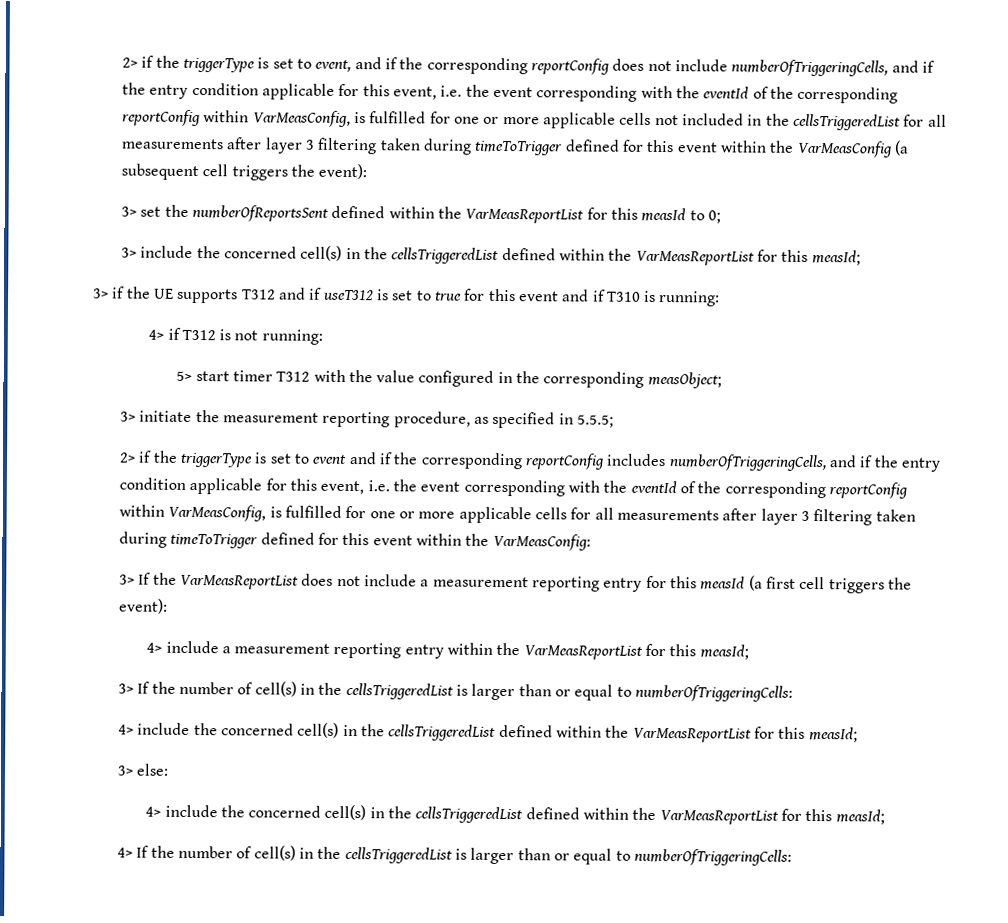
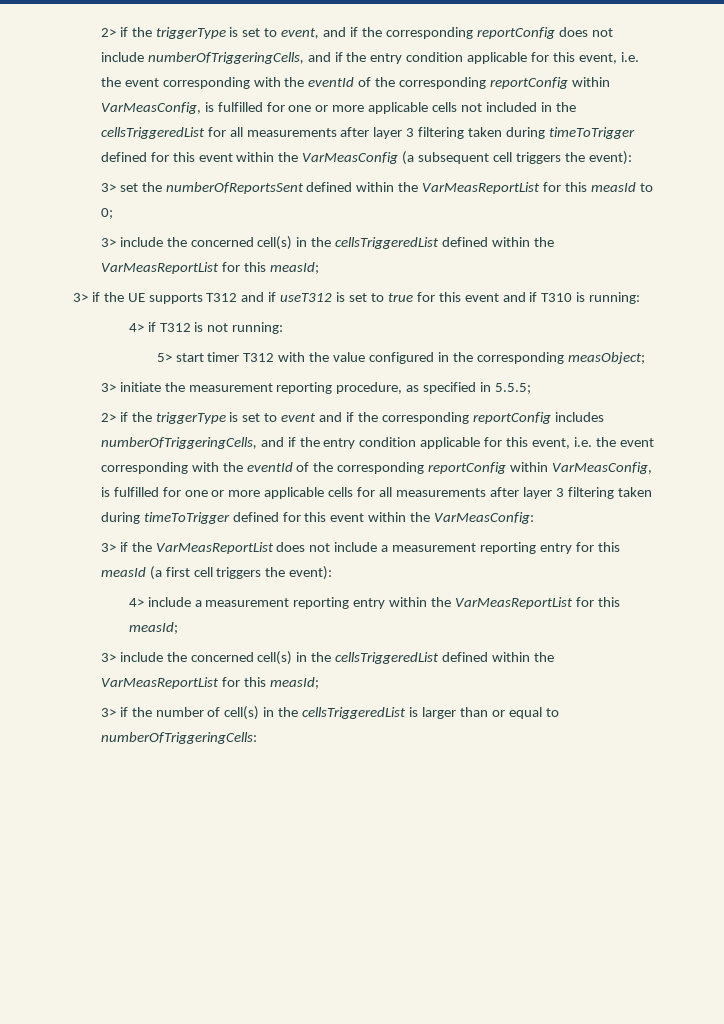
[138,572,152,585] If -> [119,542,128,552] if
[137,681,793,702] [118,724,135,735] If the number of cell(s) in the cellsTriggeredList is larger than or equal to numberOfTriggeringCells: // 4> -> (116, 657) none
[136,763,170,776] [145,804,885,825] [117,845,150,858] else: // 4> include the concerned cell(s) in the cellsTriggeredList defined within the VarMeasReportList for this measId; // 4> If -> [119,707,128,717] if

